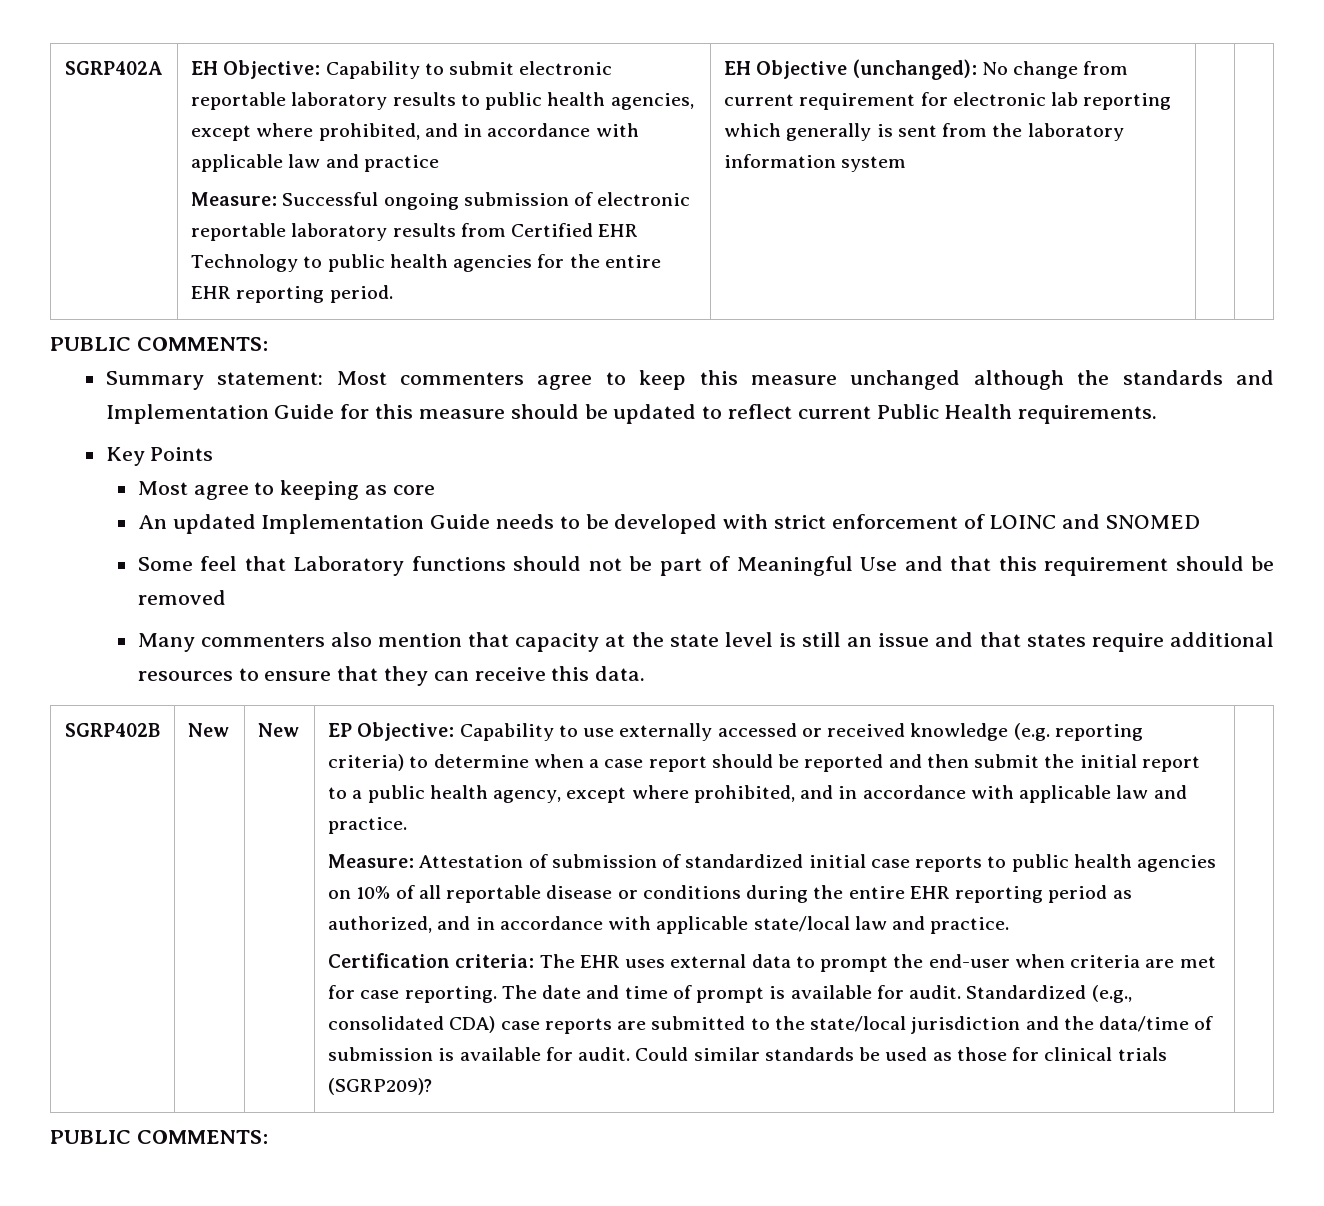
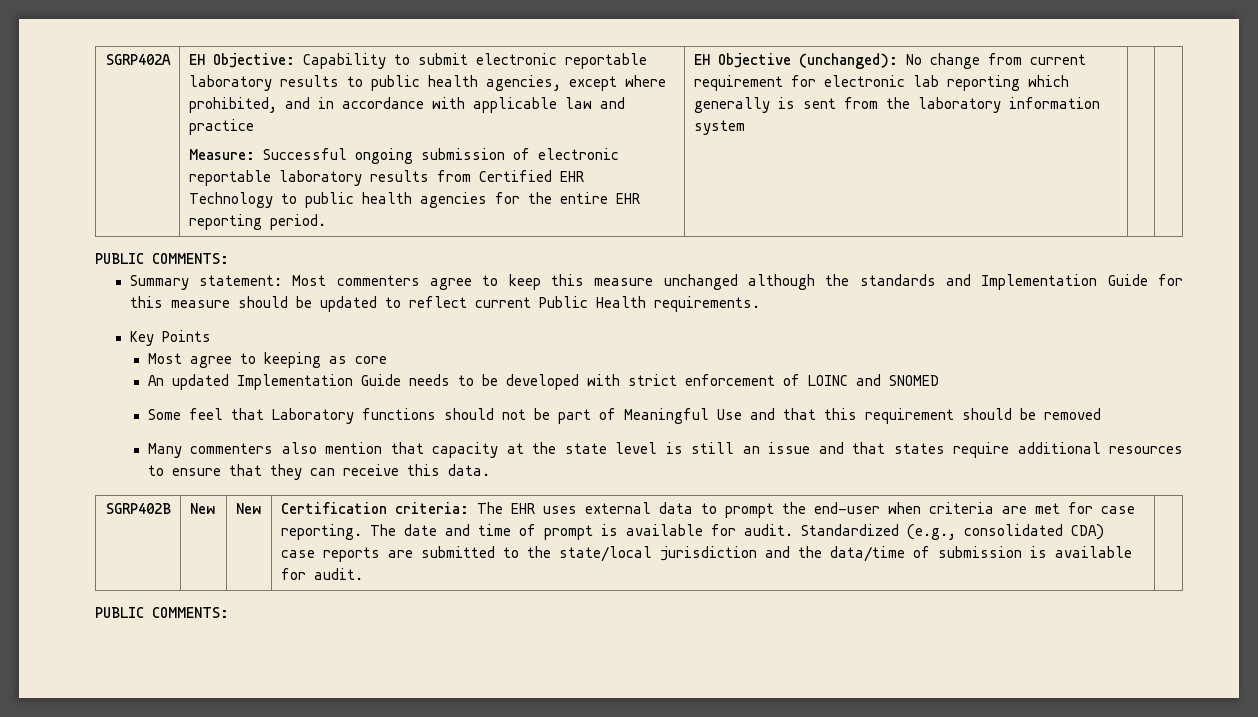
[328,722,1143,741] [328,754,1201,772] [328,785,1187,803] [328,817,408,834] [328,854,1217,872] [328,885,1132,903] [328,916,1010,934] EP Objective: Capability to use externally accessed or received knowledge (e.g. reporting criteria) to determine when a case report should be reported and then submit the initial report to a public health agency, except where prohibited, and in accordance with applicable law and practice. // Measure: Attestation of submission of standardized initial case reports to public health agencies on 10% of all reportable disease or conditions during the entire EHR reporting period as authorized, and in accordance with applicable state/local law and practice. // -> (261, 508) none
[635,1047,1167,1061] [328,1078,433,1095] Could similar standards be used as those for clinical trials (SGRP209)? -> (363, 574) none

